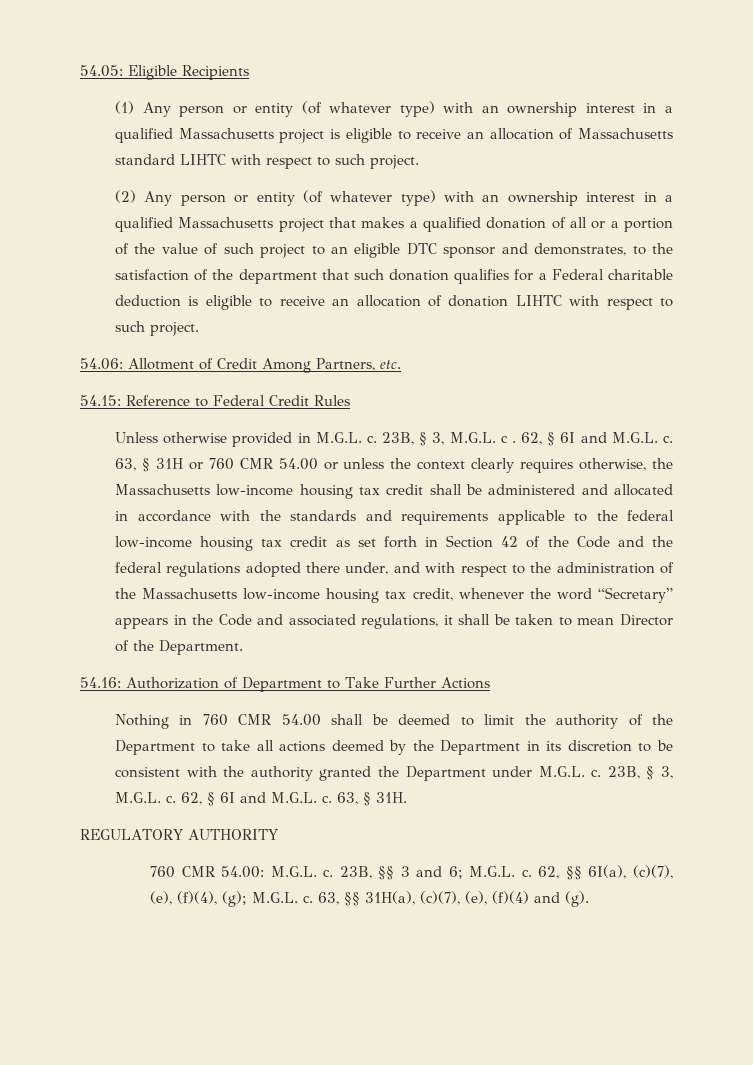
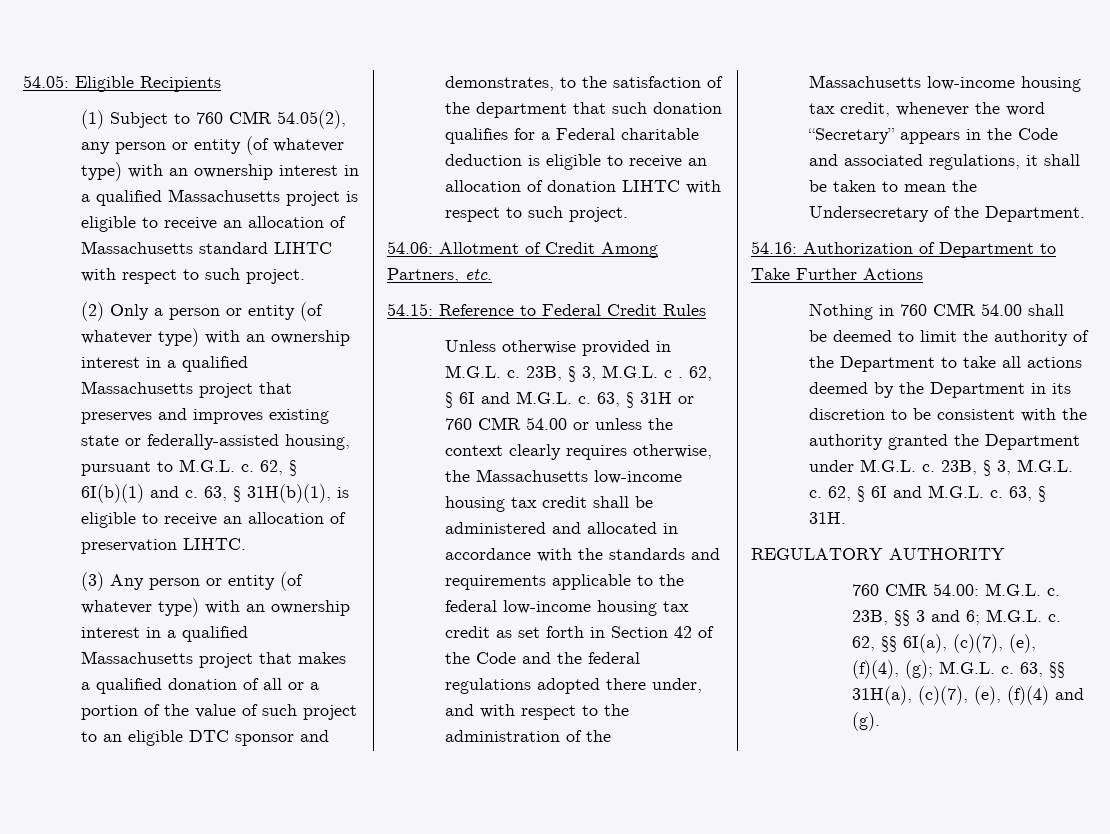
[142,102,171,117] Any -> [109,110,346,129] [80,142,110,154] Subject to 760 CMR 54.05(2), any
(136, 196) none -> [109,302,323,321] [80,328,350,347] [80,356,248,372] [80,381,292,398] [80,408,329,424] [80,434,350,450] [80,459,297,476] [80,484,349,503] [80,512,346,528] [80,538,246,554] [80,572,104,591] Only a person or entity (of whatever type) with an ownership interest in a qualified Massachusetts project that preserves and improves existing state or federally-assisted housing, pursuant to M.G.L. c. 62, § 6I(b)(1) and c. 63, § 31H(b)(1), is eligible to receive an allocation of preservation LIHTC. // (3)
[620,614,673,626] Director -> [951,180,977,192] [808,206,929,222] the Undersecretary

